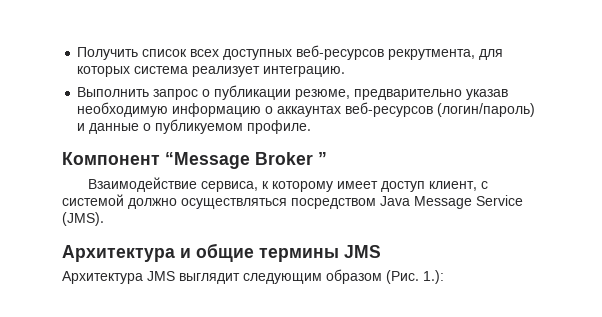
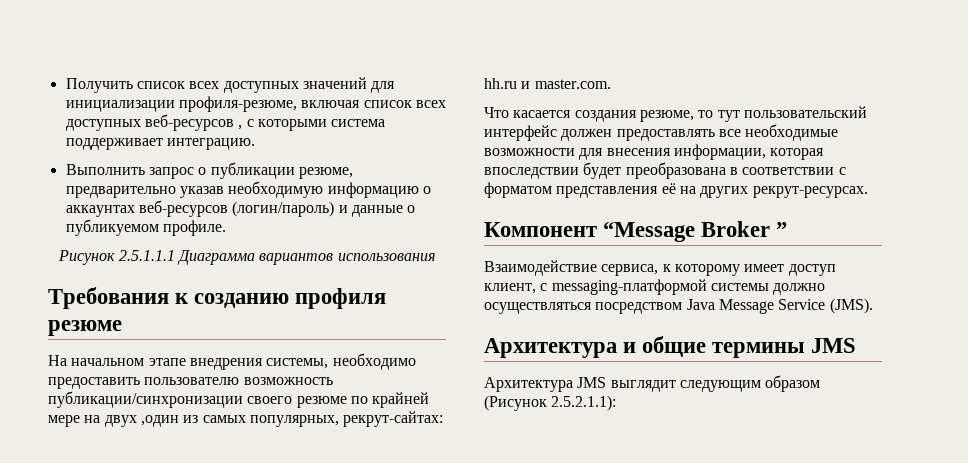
[296,45,504,60] [77,66,261,77] веб-ресурсов рекрутмента, для которых система реализует -> [302,77,396,93] [65,96,446,112] [65,114,386,131] [65,138,163,150] значений для инициализации профиля-резюме, включая список всех доступных веб-ресурсов , с которыми система поддерживает
(312, 127) none -> [58,250,435,265] [48,287,387,309] [48,320,122,336] [48,353,416,370] [48,377,333,389] [48,391,430,408] [48,411,444,427] [484,78,611,89] [484,106,867,122] [484,124,839,141] [484,144,825,160] [484,162,846,179] [484,182,868,198] // Рисунок 2.5.1.1.1 Диаграмма вариантов использования // Требования к созданию профиля резюме // На начальном этапе внедрения системы, необходимо предоставить пользователю возможность публикации/синхронизации своего резюме по крайней мере на двух ,один из самых популярных, рекрут-сайтах: hh.ru и master.com. // Что касается создания резюме, то тут пользовательский интерфейс должен предоставлять все необходимые возможности для внесения информации, которая впоследствии будет преобразована в соответствии с форматом представления её на других рекрут-ресурсах.
[62,194,124,206] системой -> [551,279,769,295] messaging-платформой системы
[386,270,444,284] (Рис. 1.): -> [484,395,617,411] (Рисунок 2.5.2.1.1):

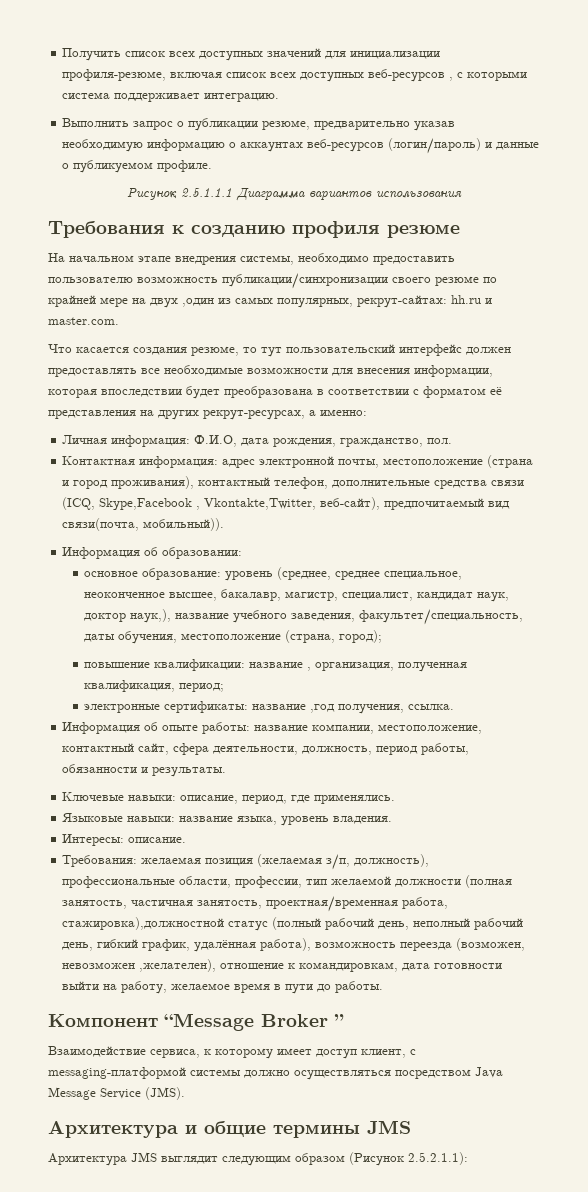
[556,183,868,198] представления её на других рекрут-ресурсах. -> [490,387,502,395] [48,409,367,420] [62,435,453,447] [62,455,534,468] [62,476,525,489] [62,497,511,510] [62,518,225,531] [62,547,243,559] [84,567,463,581] [84,589,510,602] [84,609,524,625] [84,630,383,644] [84,659,468,672] [84,680,225,692] [84,701,455,714] [62,722,483,734] [62,743,470,755] [62,764,227,777] [62,792,396,804] [62,813,393,826] [62,834,187,846] [62,854,430,870] [62,875,513,888] [62,896,449,912] [62,917,524,931] [62,938,526,952] [62,959,503,972] [62,981,384,994] её представления на других рекрут-ресурсах, а именно: // Личная информация: Ф.И.О, дата рождения, гражданство, пол. // Контактная информация: адрес электронной почты, местоположение (страна и город проживания), контактный телефон, дополнительные средства связи (ICQ, Skype,Facebook , Vkontakte,Twitter, веб-сайт), предпочитаемый вид связи(почта, мобильный)). // Информация об образовании: // основное образование: уровень (среднее, среднее специальное, неоконченное высшее, бакалавр, магистр, специалист, кандидат наук, доктор наук,), название учебного заведения, факультет/специальность, даты обучения, местоположение (страна, город); // повышение квалификации: название , организация, полученная квалификация, период; // электронные сертификаты: название ,год получения, ссылка. // Информация об опыте работы: название компании, местоположение, контактный сайт, сфера деятельности, должность, период работы, обязанности и результаты. // Ключевые навыки: описание, период, где применялись. // Языковые навыки: название языка, уровень владения. // Интересы: описание. // Требования: желаемая позиция (желаемая з/п, должность), профессиональные области, профессии, тип желаемой должности (полная занятость, частичная занятость, проектная/временная работа, стажировка),должностной статус (полный рабочий день, неполный рабочий день, гибкий график, удалённая работа), возможность переезда (возможен, невозможен ,желателен), отношение к командировкам, дата готовности выйти на работу, желаемое время в пути до работы.

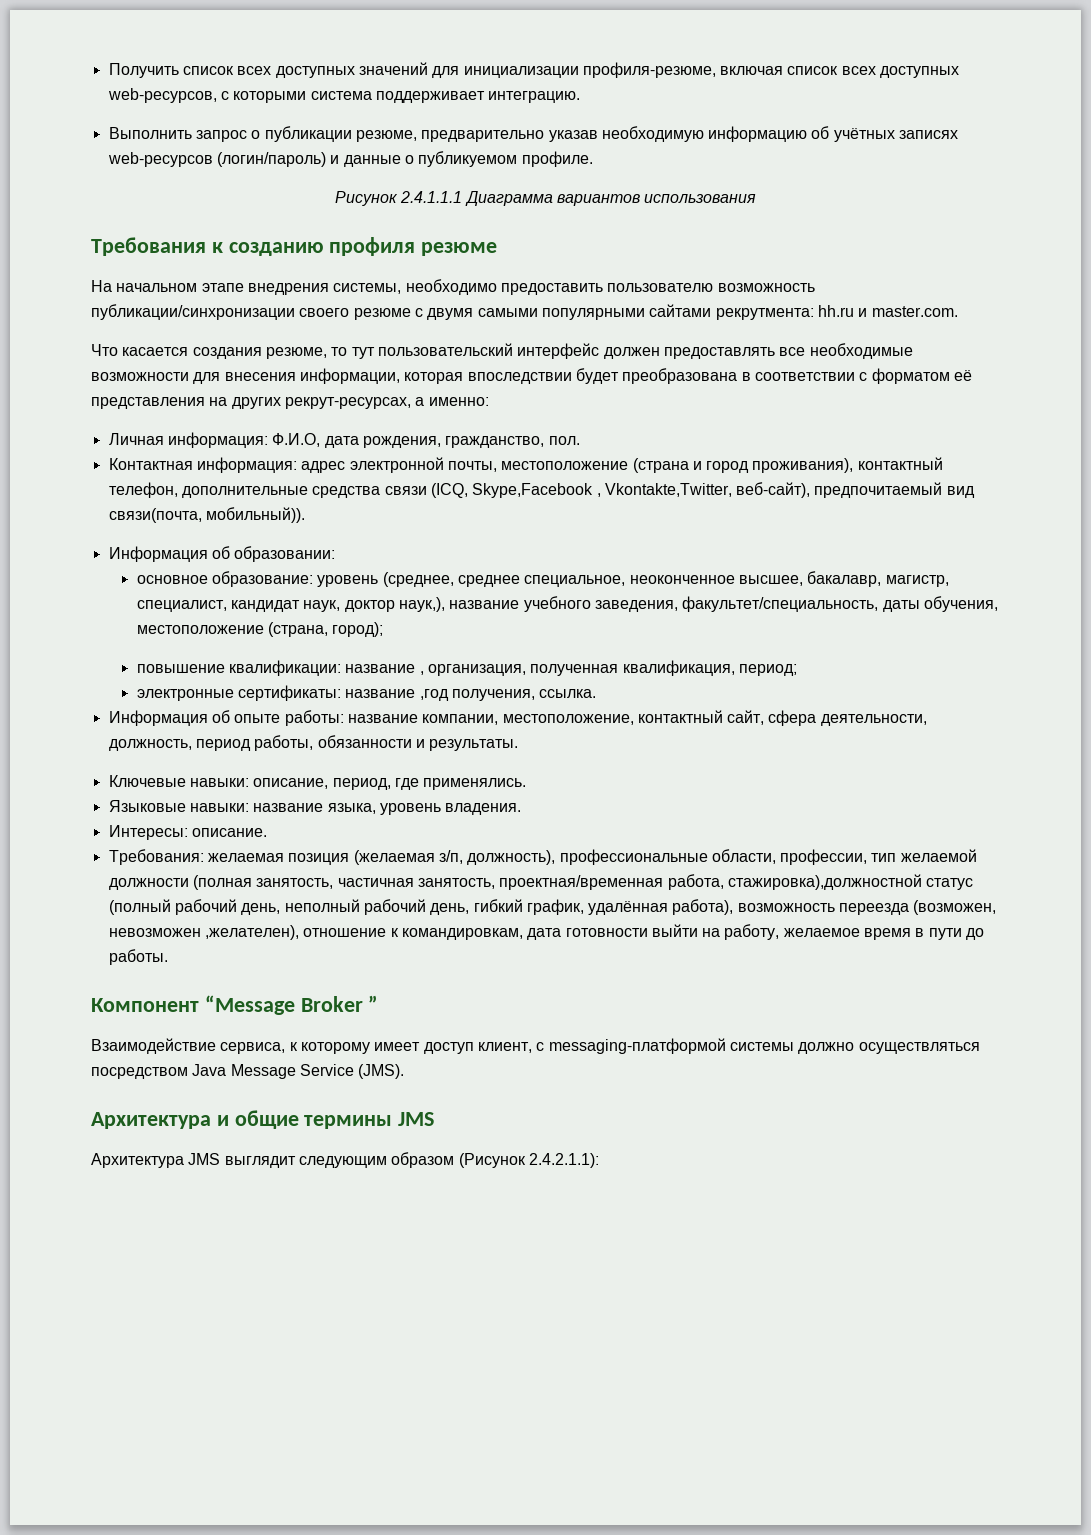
[368,69,454,82] веб-ресурсов , -> [107,88,217,103] web-ресурсов,
[229,139,385,152] о аккаунтах веб-ресурсов -> [811,126,959,142] [107,152,213,167] об учётных записях web-ресурсов
[181,188,232,197] 2.5.1.1.1 -> [400,191,463,203] 2.4.1.1.1
[483,277,497,283] [48,295,447,308] по крайней мере на двух ,один из самых популярных, рекрут-сайтах: -> [414,304,814,320] с двумя самыми популярными сайтами рекрутмента:
[408,1152,468,1165] 2.5.2.1.1): -> [528,1153,599,1168] 2.4.2.1.1):

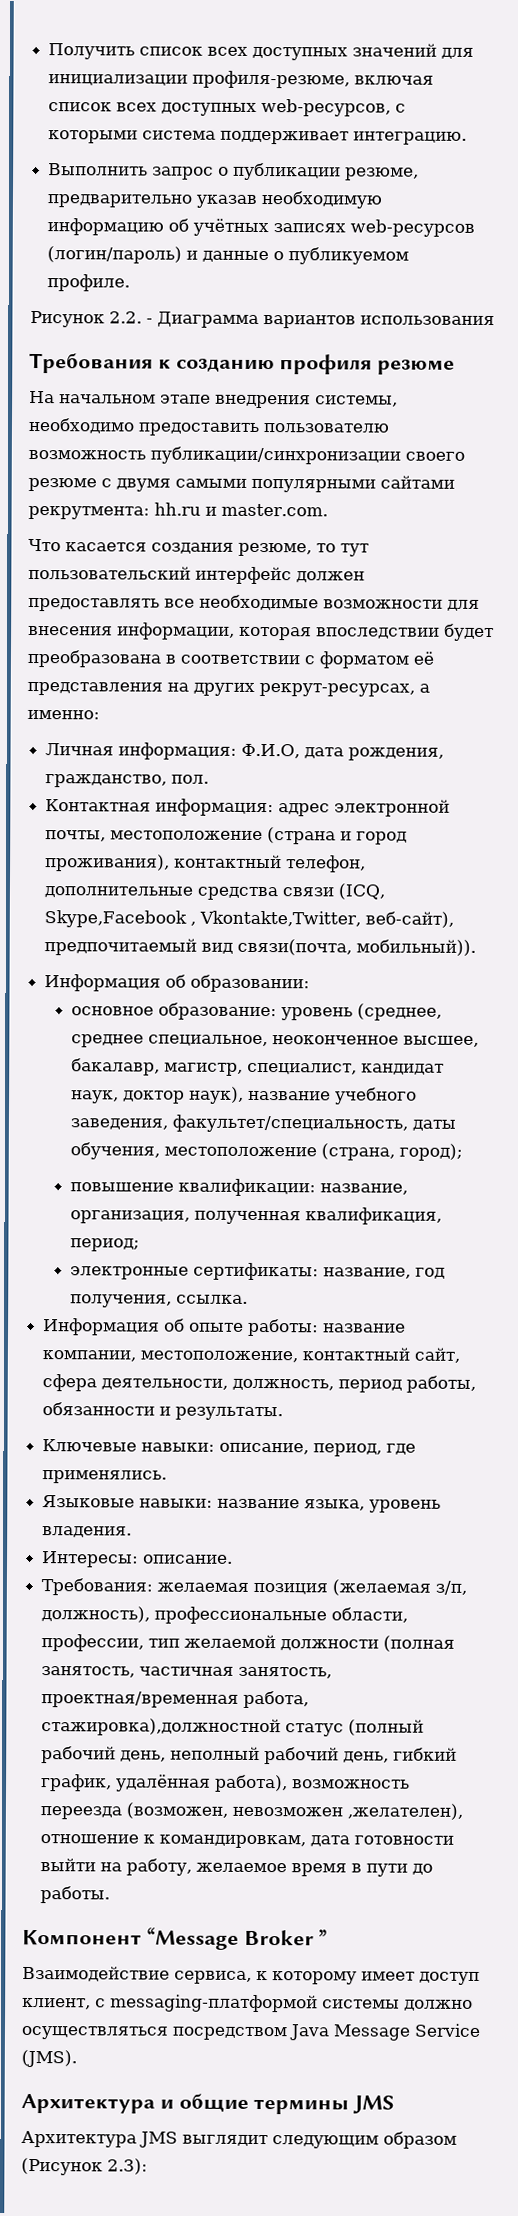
[400,191,463,203] 2.4.1.1.1 -> [109,311,153,324] 2.2. -
[399,597,446,612] наук,), -> [188,1086,244,1104] наук),
[345,664,424,675] название , -> [319,1183,408,1195] название,
[345,689,449,701] название ,год -> [322,1267,445,1279] название, год
[528,1153,599,1168] 2.4.2.1.1): -> [107,2158,148,2175] 2.3):

